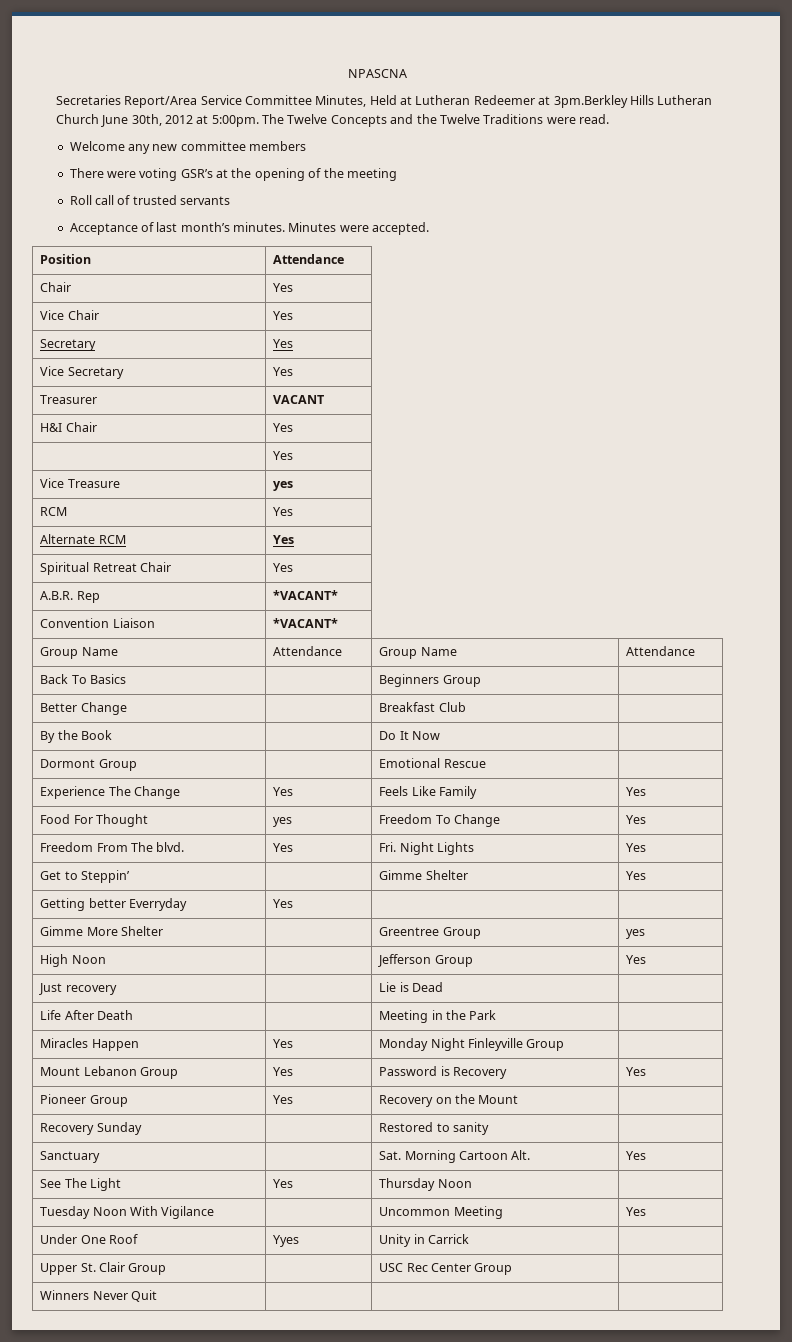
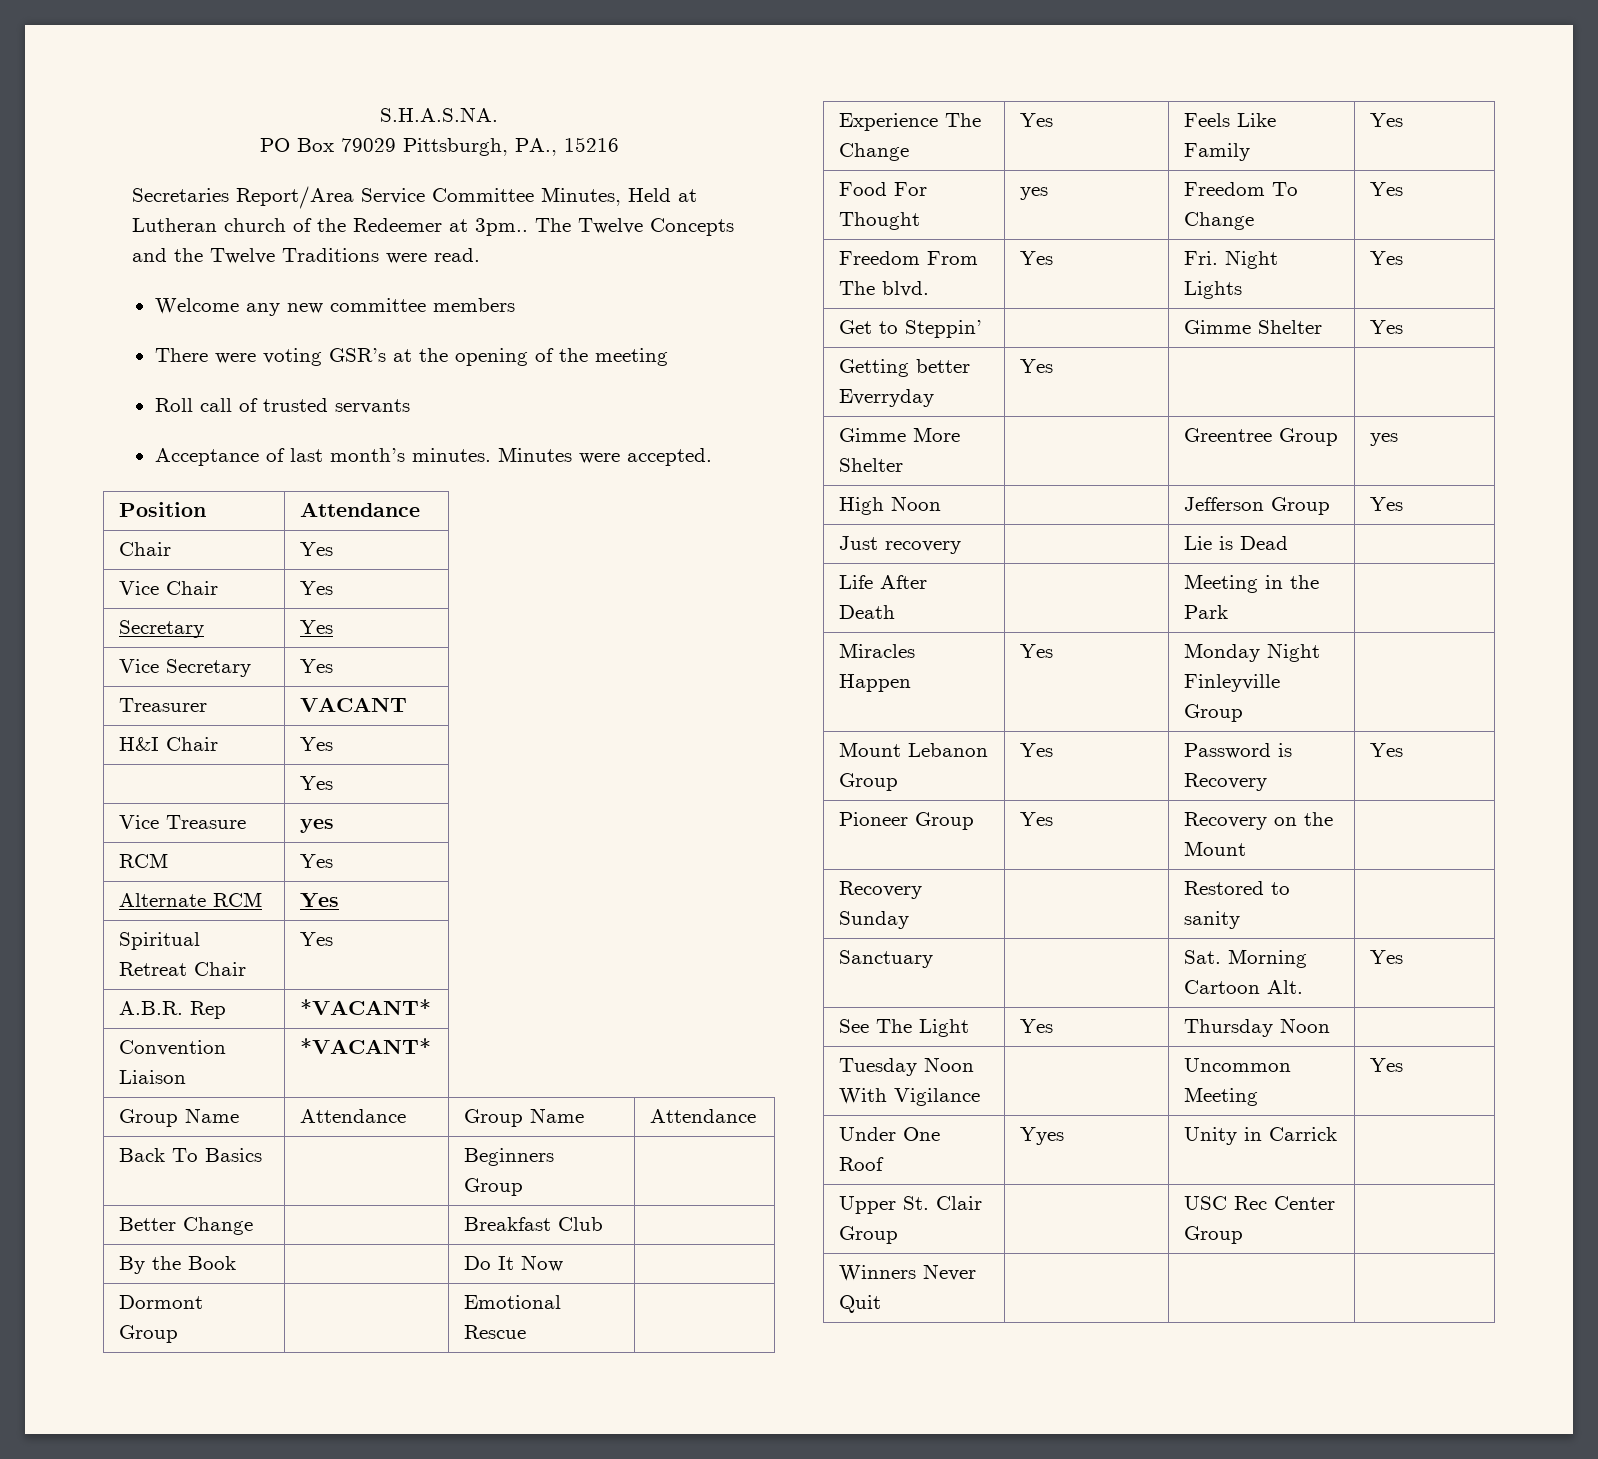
[348,69,407,78] NPASCNA -> [380,107,498,122] [259,137,619,156] S.H.A.S.NA. // PO Box 79029 Pittsburgh, PA., 15216
[473,95,713,108] [55,114,259,127] Redeemer at 3pm.Berkley Hills Lutheran Church June 30th, 2012 at 5:00pm. -> [223,218,528,236] church of the Redeemer at 3pm..

